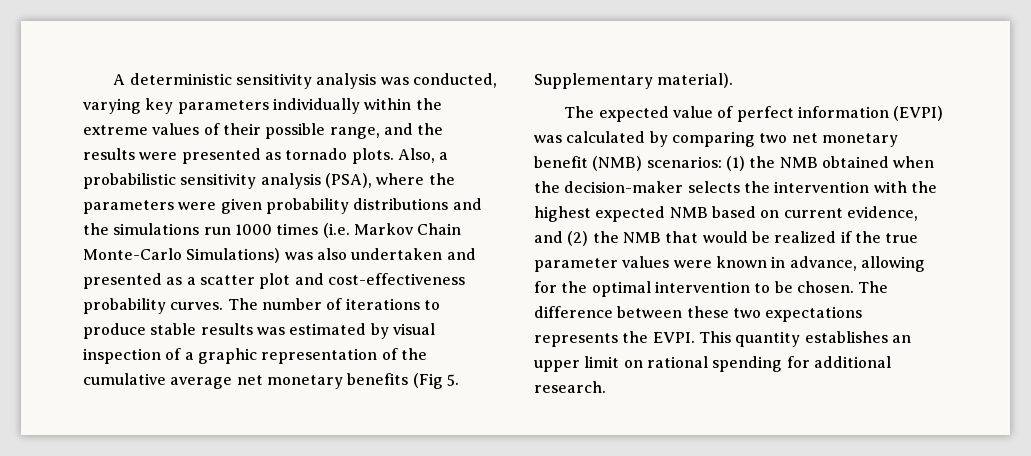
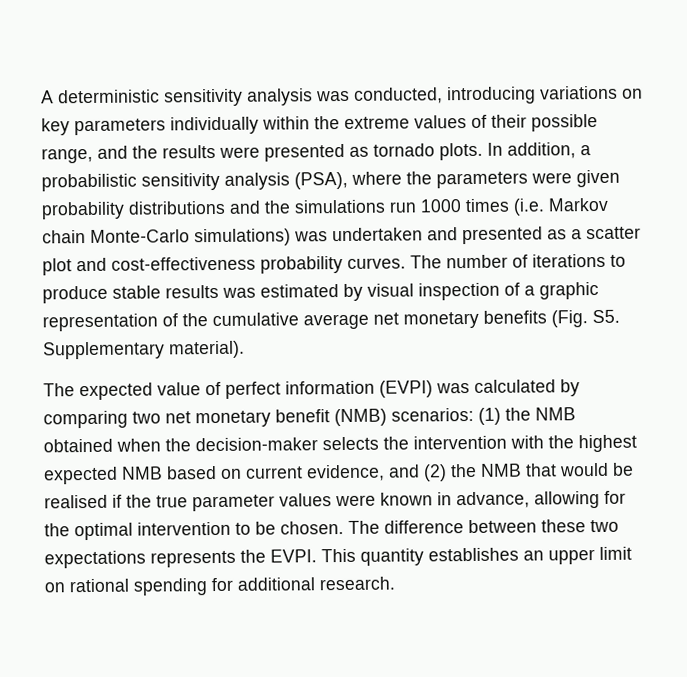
[83,98,141,114] varying -> [447,85,643,105] introducing variations on
[397,148,435,163] Also, -> [487,142,576,159] In addition,
[417,223,462,235] [83,248,347,263] Chain Monte-Carlo Simulations) was also -> [42,228,328,247] chain Monte-Carlo simulations) was
[412,373,459,389] (Fig 5. -> [551,309,620,328] (Fig. S5.
[774,231,837,243] realized -> [44,494,108,509] realised

